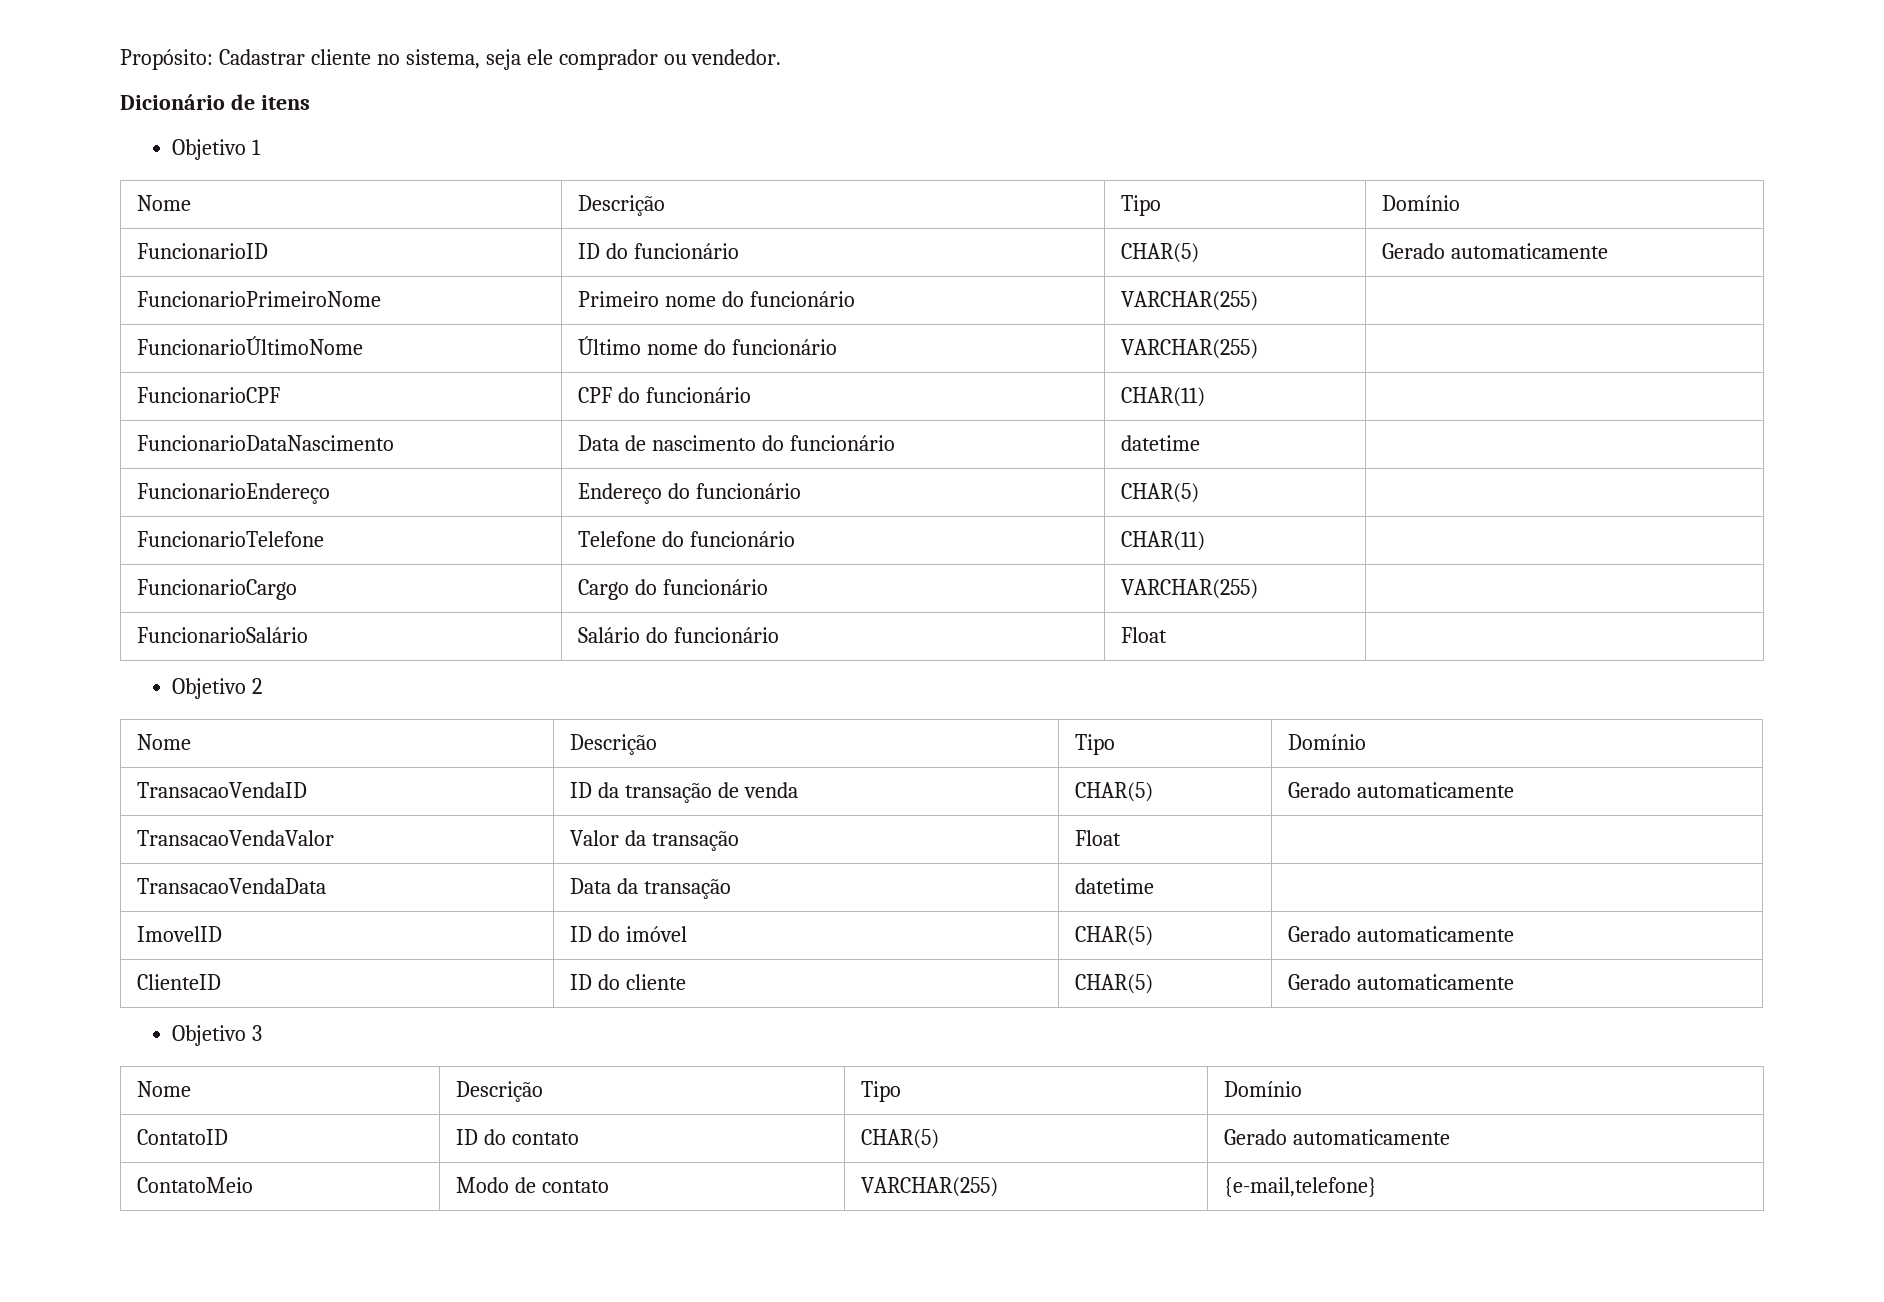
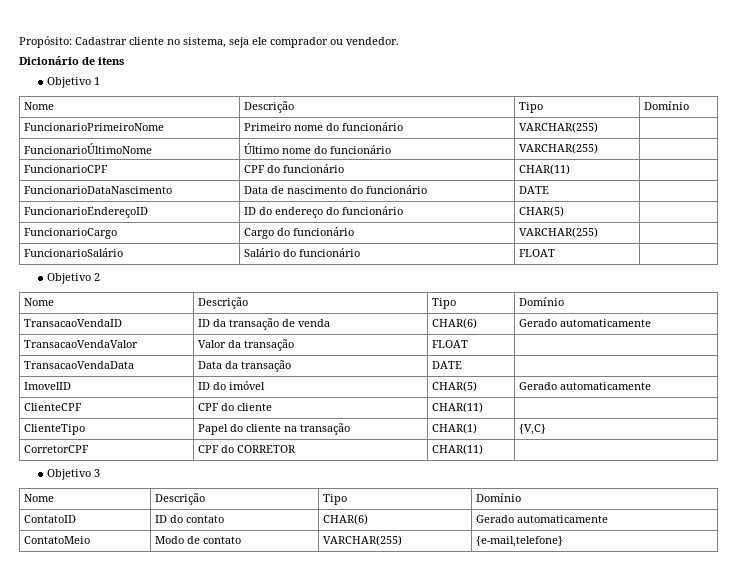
[137,243,269,259] [578,243,740,259] [1121,243,1200,263] [1382,243,1609,259] // FuncionarioID | ID do funcionário | CHAR(5) | Gerado automaticamente -> (689, 105) none
[1121,435,1201,451] [137,483,331,504] [578,483,802,504] [1121,483,1200,503] [137,531,325,547] [578,531,796,547] [1121,531,1206,551] datetime | // FuncionarioEndereço | Endereço do funcionário | CHAR(5) | // FuncionarioTelefone | Telefone do funcionário | CHAR(11) -> [518,186,549,194] [23,207,148,218] [243,206,403,218] [518,206,564,217] DATE | // FuncionarioEndereçoID | ID do endereço do funcionário | CHAR(5)
[1121,627,1168,643] Float -> [518,249,555,257] FLOAT
[1075,782,1154,802] CHAR(5) -> [431,318,477,329] CHAR(6)
[1075,830,1122,846] Float -> [431,340,468,348] FLOAT
[1075,878,1155,894] datetime -> [431,361,462,369] DATE
[137,974,222,990] [570,974,593,990] ClienteID | ID -> [23,403,82,411] [197,403,219,411] ClienteCPF | CPF
[1075,974,1154,994] [1288,974,1515,990] CHAR(5) | Gerado automaticamente -> [431,402,483,413] [23,424,85,435] [197,423,350,435] [431,423,477,434] [518,424,546,435] [23,445,89,453] [197,445,296,453] [431,444,483,455] CHAR(11) | // ClienteTipo | Papel do cliente na transação | CHAR(1) | {V,C} // CorretorCPF | CPF do CORRETOR | CHAR(11) |
[861,1129,940,1149] CHAR(5) -> [322,514,368,525] CHAR(6)

